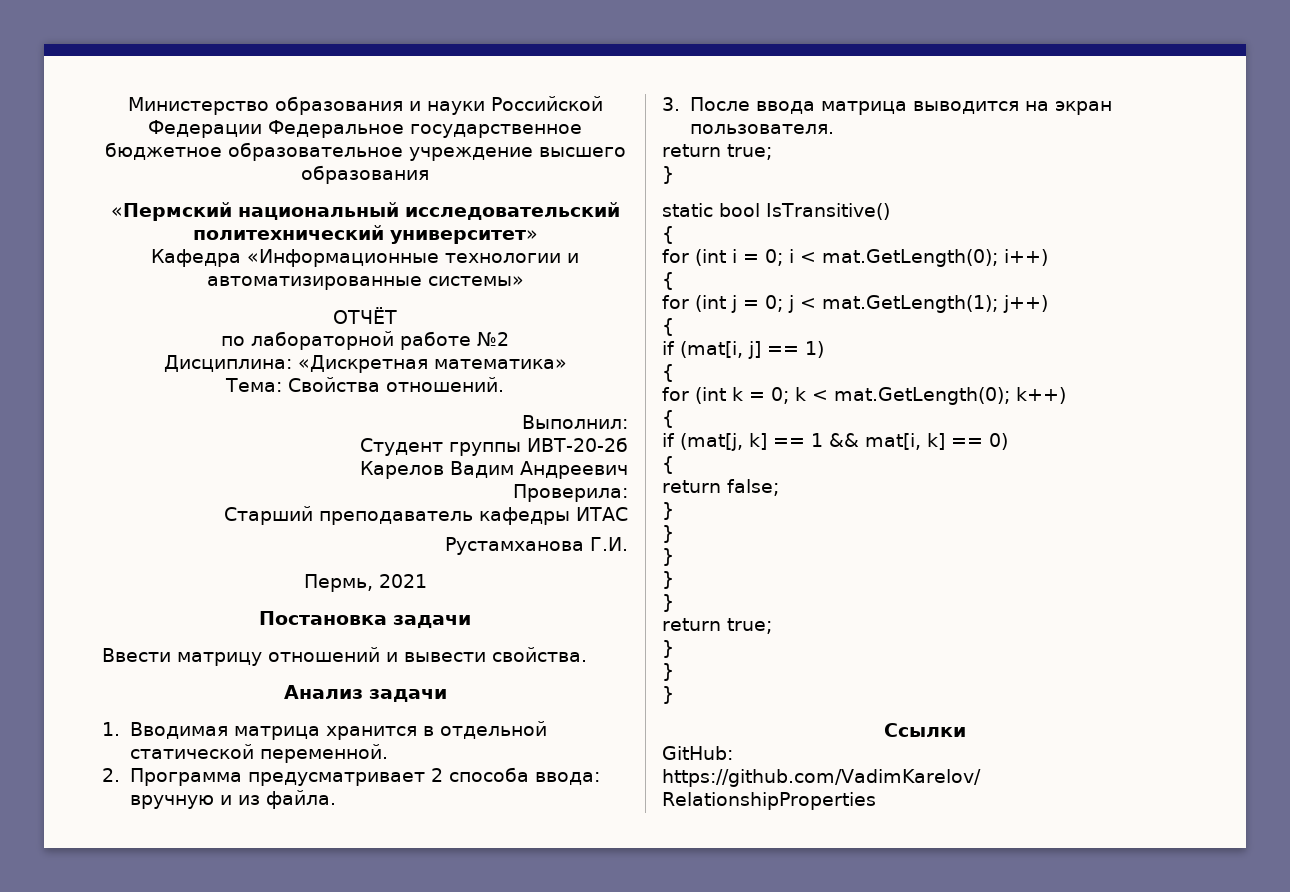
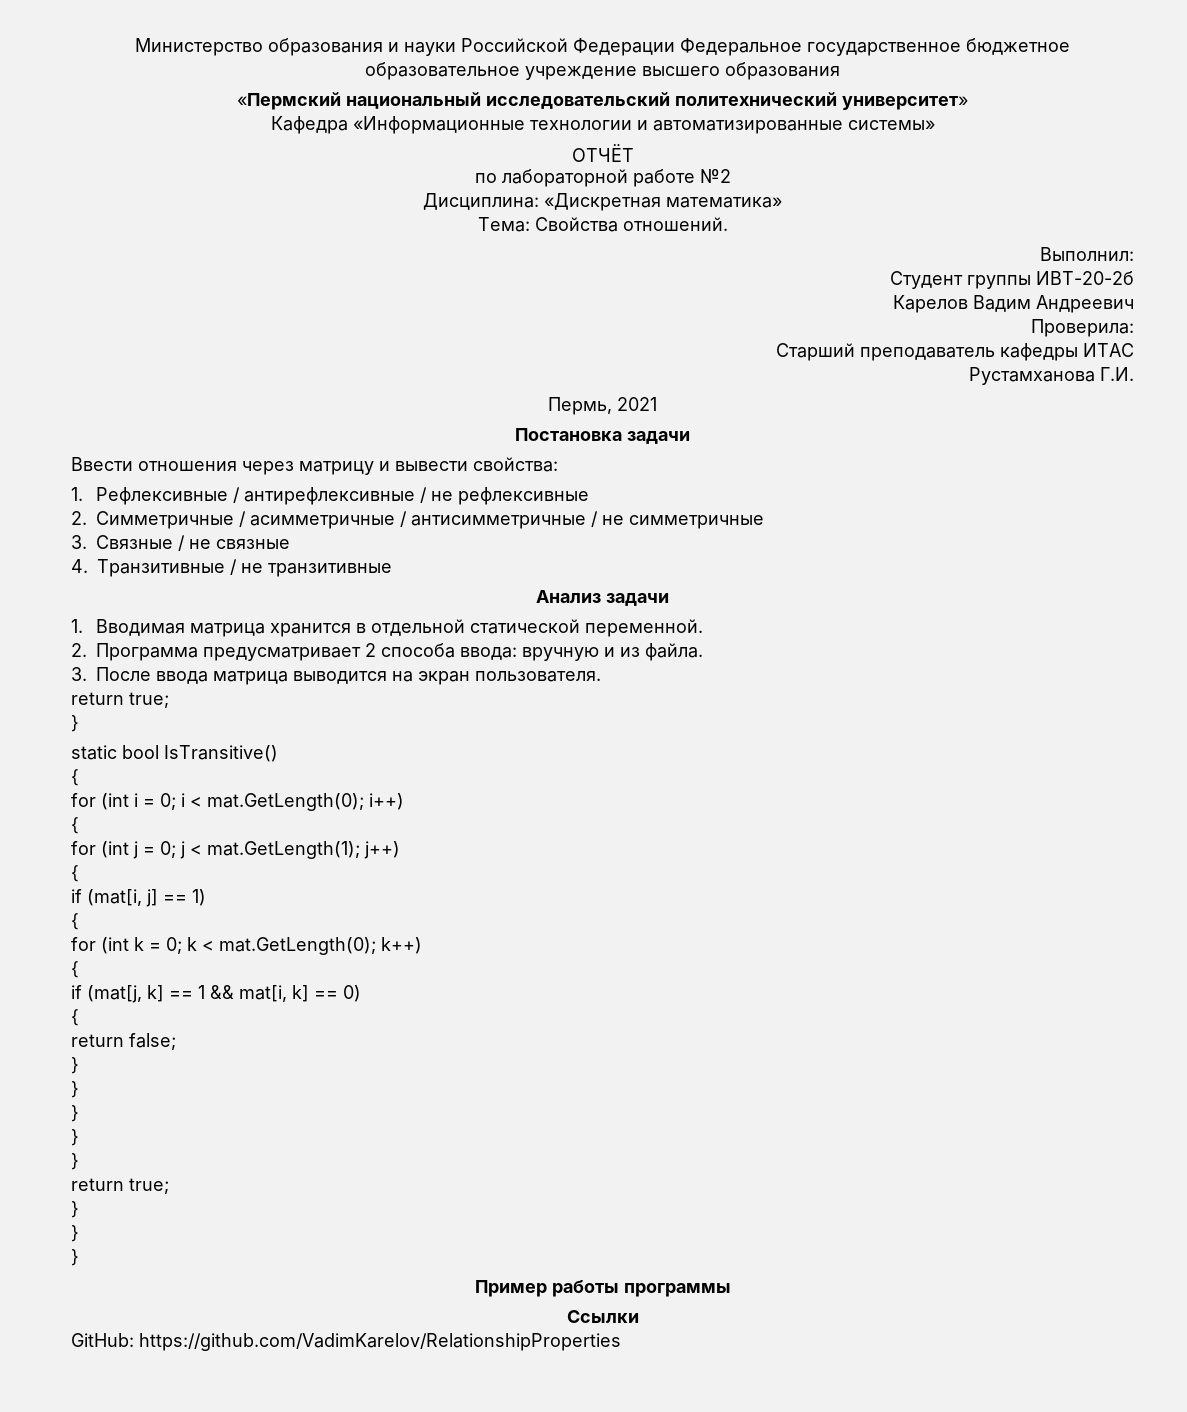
[177,647,587,666] матрицу отношений и вывести свойства. -> [138,457,558,475] [71,487,590,505] [71,511,765,529] [71,535,291,551] [71,559,392,577] отношения через матрицу и вывести свойства: // 1. Рефлексивные / антирефлексивные / не рефлексивные // 2. Симметричные / асимметричные / антисимметричные / не симметричные // 3. Связные / не связные // 4. Транзитивные / не транзитивные
(674, 695) none -> [474,1280,731,1297] // Пример работы программы

